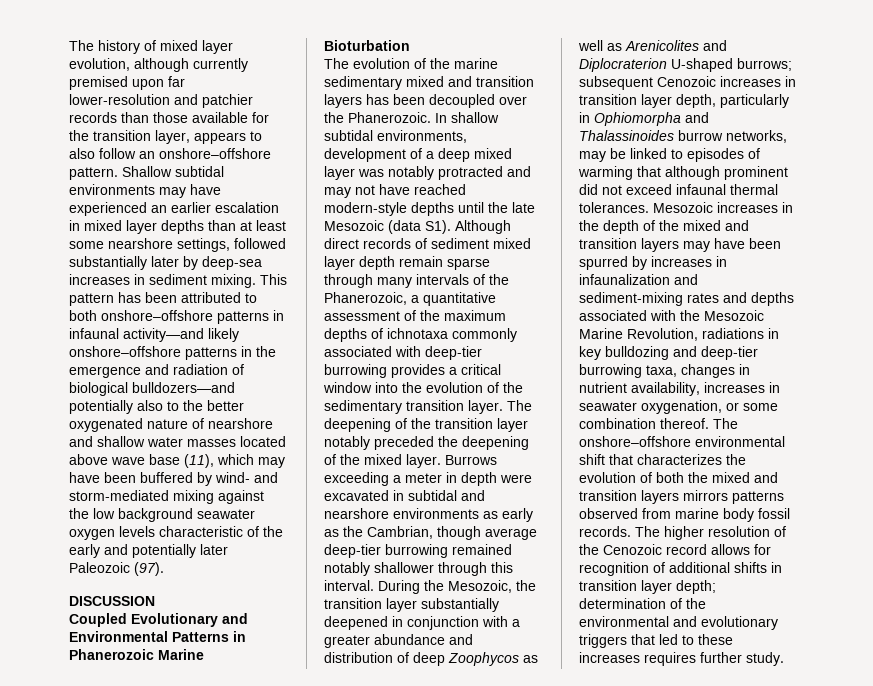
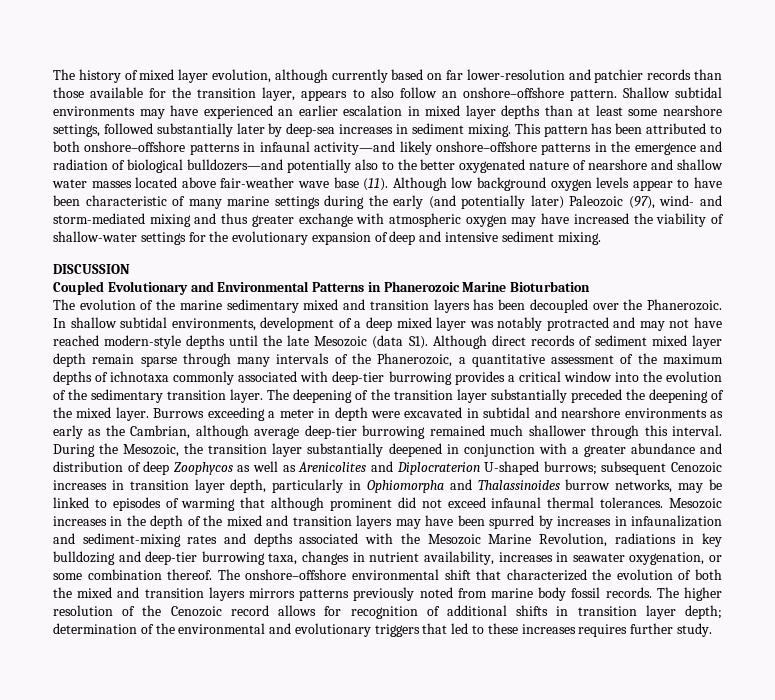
[69,76,164,90] premised upon -> [391,69,443,80] based on
(108, 459) none -> [220,177,295,188] fair-weather
[184,454,285,468] [69,472,278,486] [69,490,264,504] [69,508,255,522] [69,526,283,540] [69,544,228,558] [69,562,164,576] (11), which may have been buffered by wind- and storm-mediated mixing against the low background seawater oxygen levels characteristic of the early and potentially later Paleozoic (97). -> [363,177,723,191] [53,195,722,209] [53,213,724,227] [53,231,601,245] (11). Although low background oxygen levels appear to have been characteristic of many marine settings during the early (and potentially later) Paleozoic (97), wind- and storm-mediated mixing and thus greater exchange with atmospheric oxygen may have increased the viability of shallow-water settings for the evolutionary expansion of deep and intensive sediment mixing.
[324,436,370,450] notably -> [490,389,567,403] substantially
[437,526,481,540] though -> [195,425,249,439] although
[324,562,370,576] notably -> [490,425,524,436] much
[637,454,722,465] characterizes -> [506,569,587,581] characterized
[579,508,638,519] observed -> [353,587,453,601] previously noted

